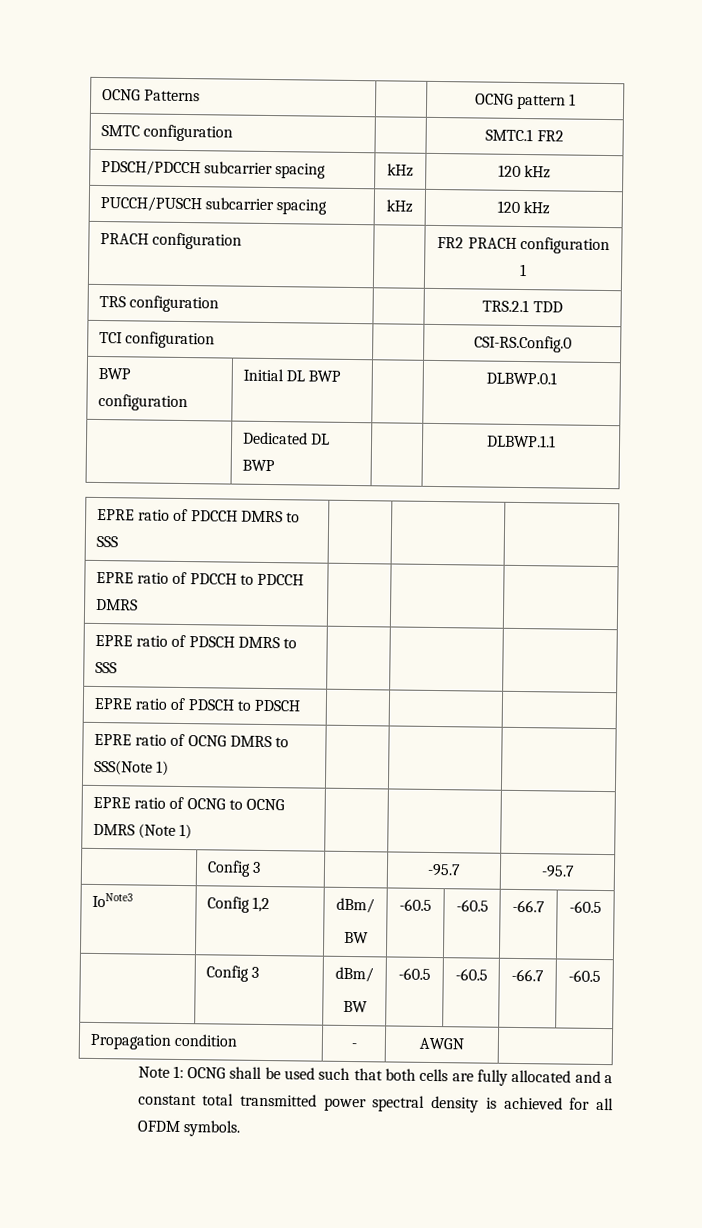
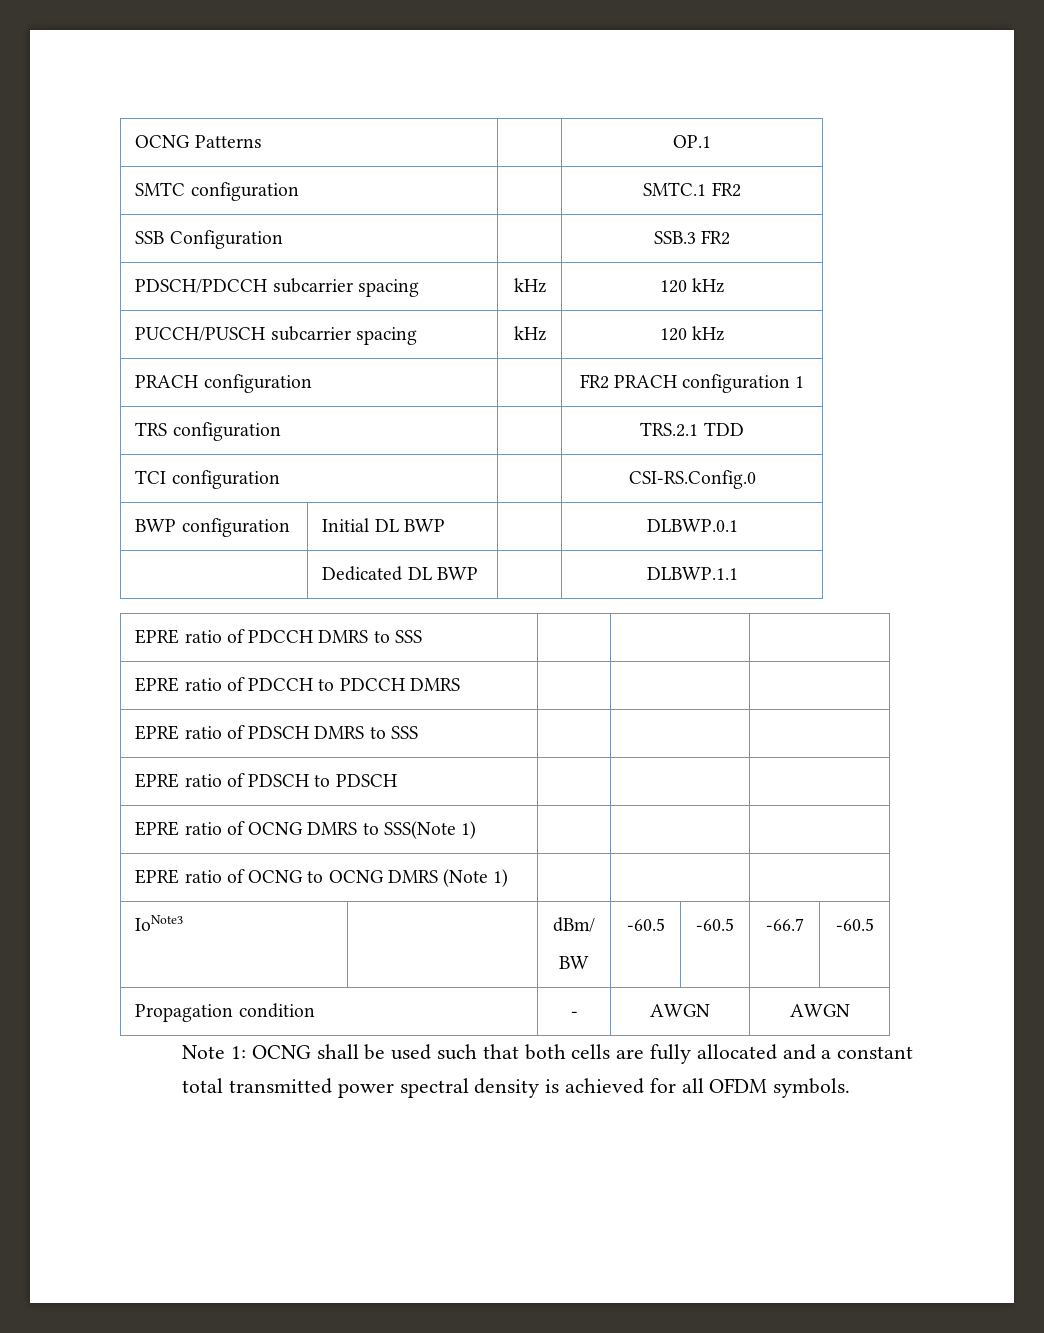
[474,93,577,110] OCNG pattern 1 -> [673,135,711,148] OP.1
(564, 136) none -> [135,230,283,249] [653,230,731,245] // SSB Configuration | | SSB.3 FR2
[206,860,262,877] [427,863,461,877] [540,865,575,878] [91,892,133,908] [206,896,271,913] [336,897,375,914] [343,931,369,944] [399,898,432,911] [455,899,489,912] [512,899,545,913] [569,900,602,913] [205,965,260,982] | Config 3 | | -95.7 | -95.7 // IoNote3 | Config 1,2 | dBm/ // BW | -60.5 | -60.5 | -66.7 | -60.5 // | Config 3 -> [135,915,184,931] IoNote3 |
(464, 1043) none -> [789,1004,850,1017] AWGN

